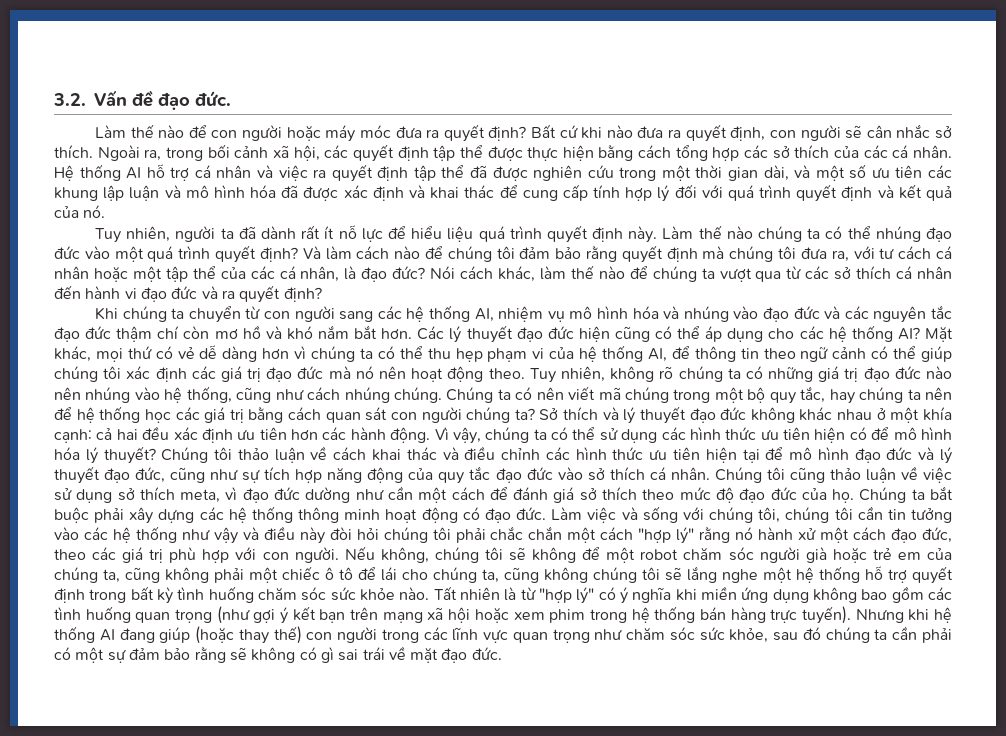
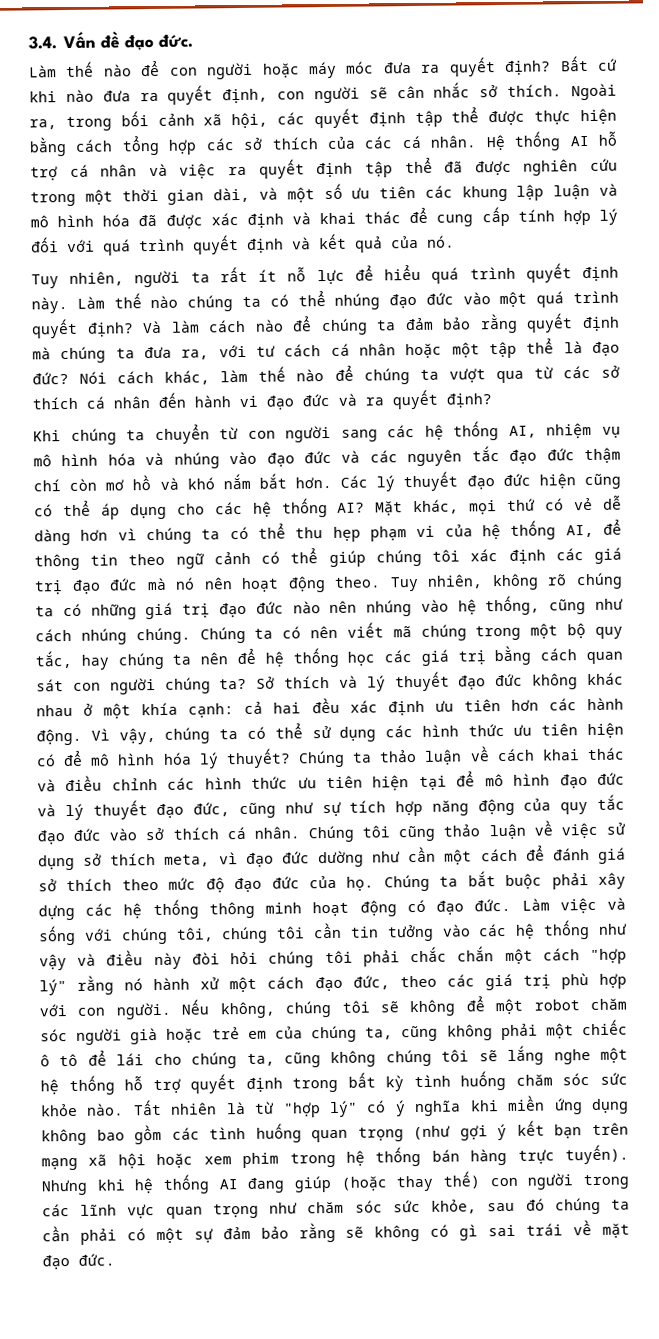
[53,93,86,106] 3.2. -> [28,36,57,50] 3.4.
[238,226,296,239] đã dành -> (210, 277) none
[447,226,474,242] liệu -> (422, 272) none
[496,246,515,259] tôi -> [376,320,397,331] ta
[778,246,797,259] tôi -> [115,348,135,359] ta
[220,266,340,282] của các cá nhân, -> (555, 346) none
[214,447,233,460] tôi -> [352,752,373,763] ta

